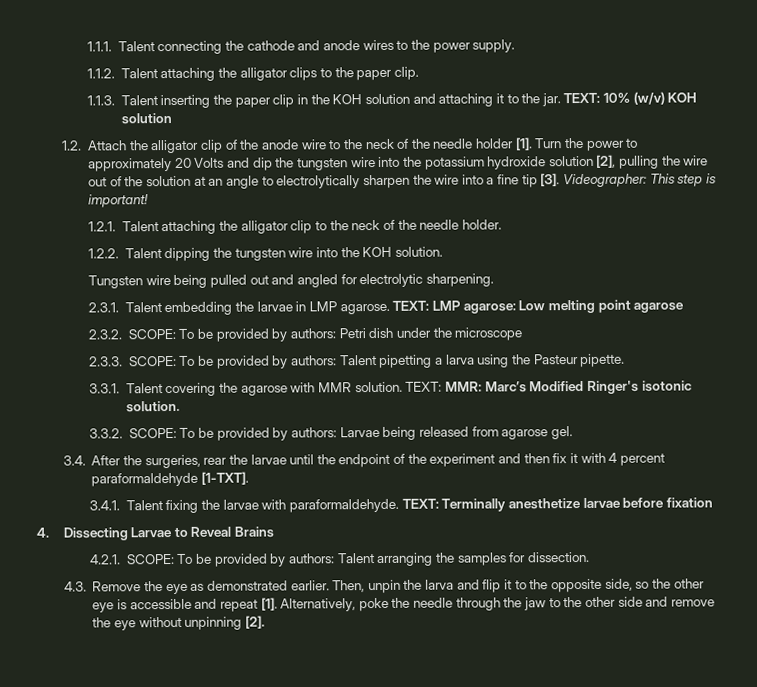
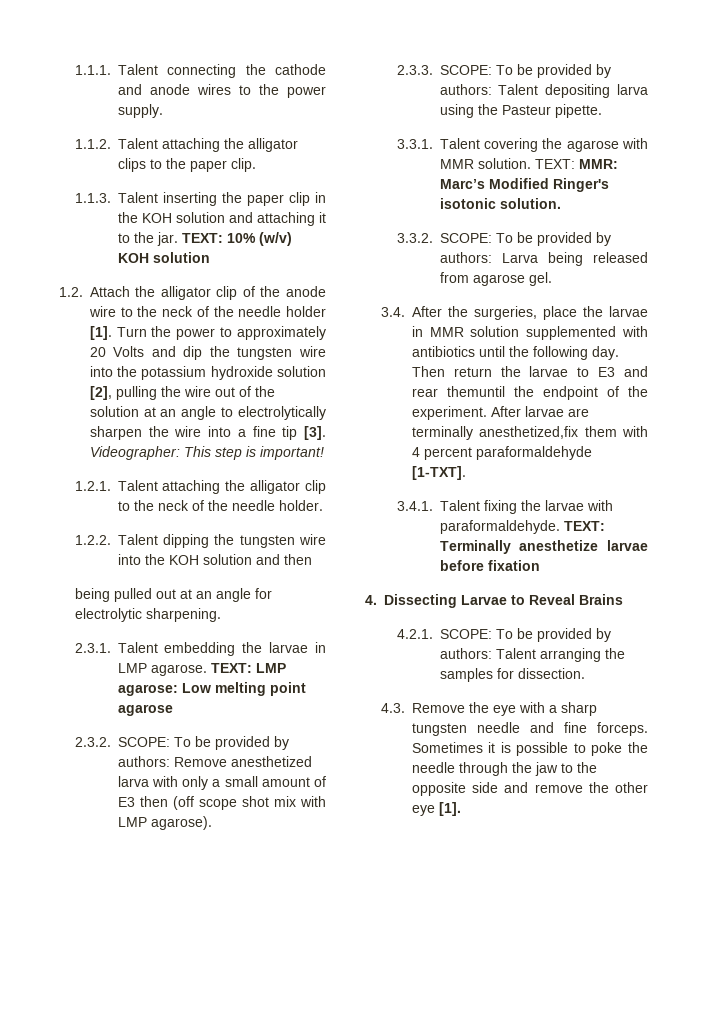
[394,246,443,257] [88,274,338,289] solution. // Tungsten wire being pulled out and angled -> [202,554,312,565] [74,588,251,602] solution and then // being pulled out at an angle
[338,327,523,341] Petri dish under the microscope -> [173,756,312,767] [117,776,326,790] [117,796,326,810] [117,816,212,830] Remove anesthetized larva with only a small amount of E3 then (off scope shot mix with LMP agarose).
[379,354,443,368] pipetting a -> [545,84,611,98] depositing
[339,426,380,438] Larvae -> [501,253,538,263] Larva
[203,453,578,468] rear the larvae until the endpoint of the experiment and then fix it -> [542,306,648,320] [411,326,648,340] [411,346,619,360] [411,366,648,377] [411,386,648,400] [411,406,589,420] [411,426,617,440] place the larvae in MMR solution supplemented with antibiotics until the following day. Then return the larvae to E3 and rear themuntil the endpoint of the experiment. After larvae are terminally anesthetized,fix them
[190,578,705,594] [92,597,357,613] as demonstrated earlier. Then, unpin the larva and flip it to the opposite side, so the other eye is accessible and repeat [1]. Alternatively, -> [518,702,597,716] [411,722,648,736] [411,742,586,756] with a sharp tungsten needle and fine forceps. Sometimes it is possible to
[584,596,616,607] other -> [411,782,466,796] opposite
[113,615,265,631] eye without unpinning [2]. -> [615,782,648,793] [411,802,461,816] other eye [1].

